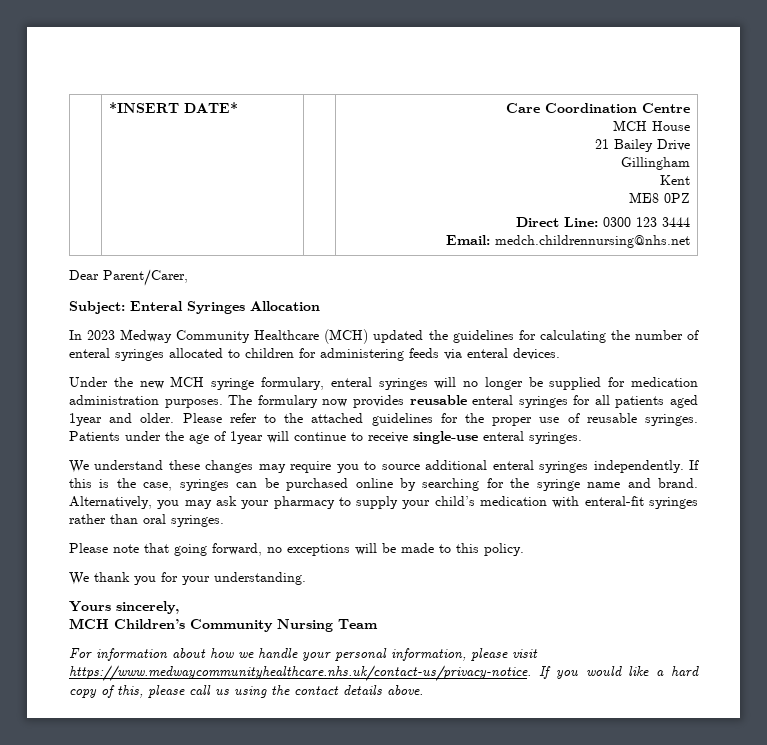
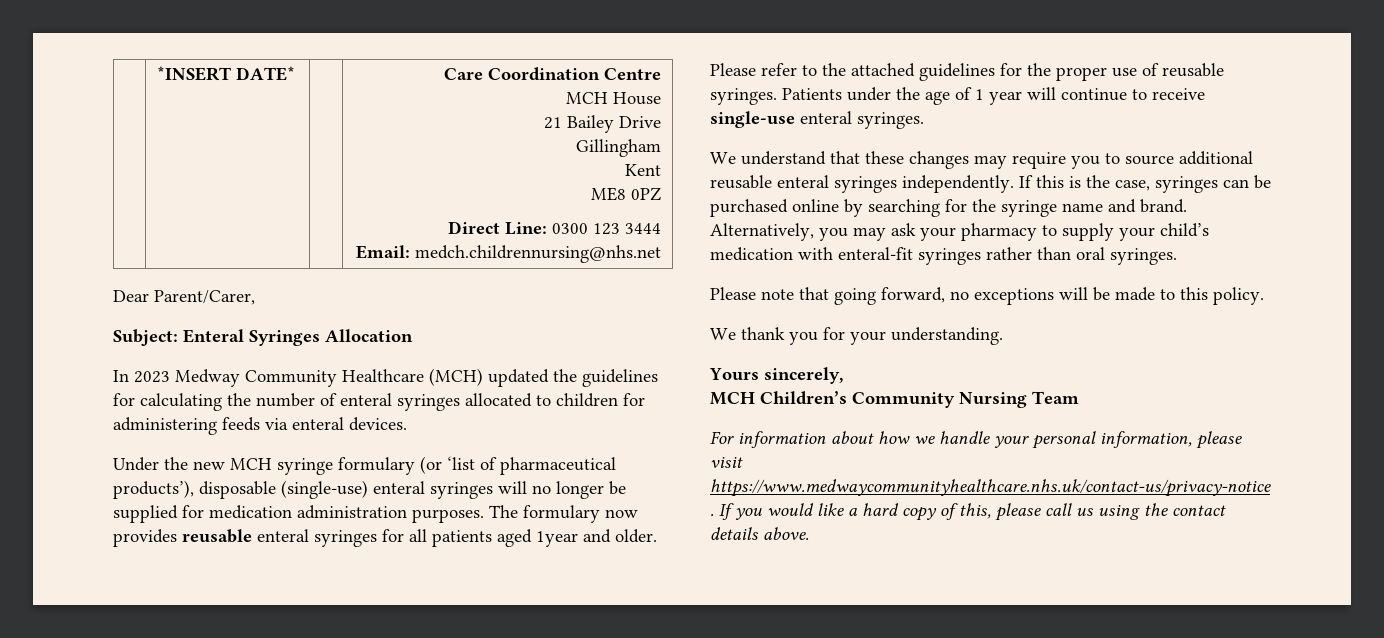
[260,377,324,390] formulary, -> [338,456,616,475] [113,480,368,499] formulary (or ‘list of pharmaceutical products’), disposable (single-use)
[230,431,263,444] 1year -> [975,89,1022,105] 1 year
(164, 465) none -> [830,151,860,164] that
(488, 465) none -> [710,175,772,189] reusable

